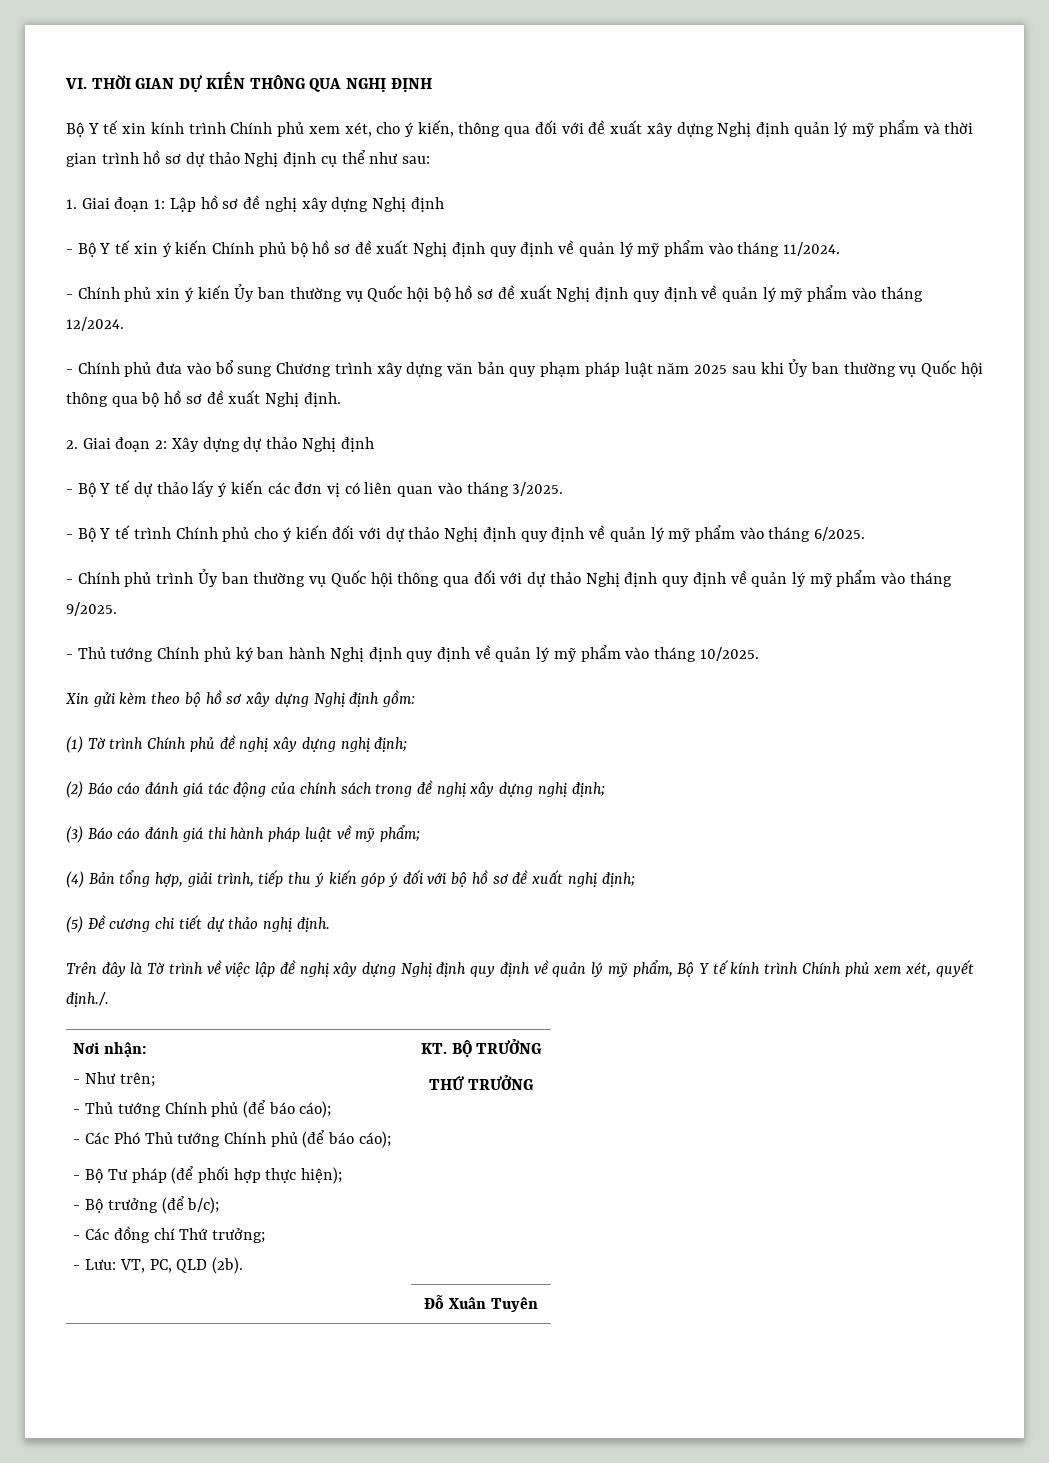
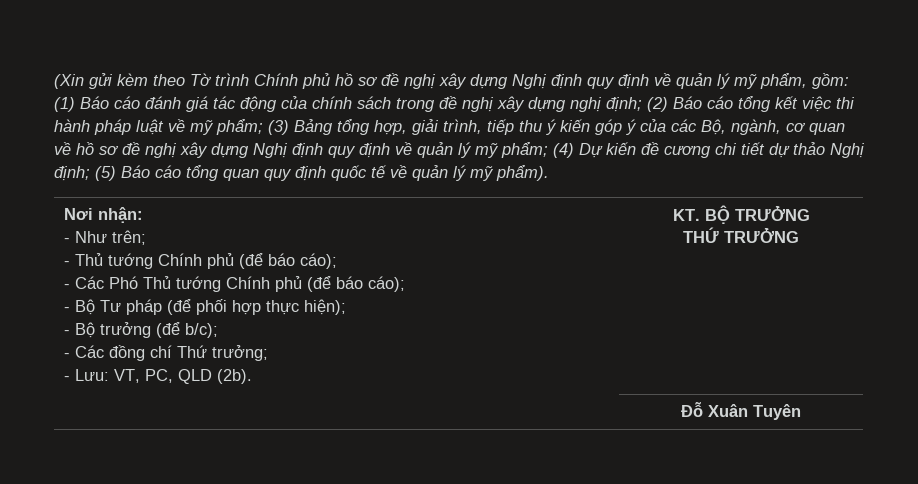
[65,71,432,92] [66,120,974,137] [66,150,430,167] [66,195,444,212] [66,240,841,257] [66,284,923,302] [66,317,124,331] [66,359,983,377] [66,390,341,407] [66,437,374,452] [66,480,564,497] [66,525,866,542] [66,569,952,587] [66,602,117,616] [66,645,759,662] [65,690,415,707] [66,735,408,753] [66,781,83,798] VI. THỜI GIAN DỰ KIẾN THÔNG QUA NGHỊ ĐỊNH // Bộ Y tế xin kính trình Chính phủ xem xét, cho ý kiến, thông qua đối với đề xuất xây dựng Nghị định quản lý mỹ phẩm và thời gian trình hồ sơ dự thảo Nghị định cụ thể như sau: // 1. Giai đoạn 1: Lập hồ sơ đề nghị xây dựng Nghị định // - Bộ Y tế xin ý kiến Chính phủ bộ hồ sơ đề xuất Nghị định quy định về quản lý mỹ phẩm vào tháng 11/2024. // - Chính phủ xin ý kiến Ủy ban thường vụ Quốc hội bộ hồ sơ đề xuất Nghị định quy định về quản lý mỹ phẩm vào tháng 12/2024. // - Chính phủ đưa vào bổ sung Chương trình xây dựng văn bản quy phạm pháp luật năm 2025 sau khi Ủy ban thường vụ Quốc hội thông qua bộ hồ sơ đề xuất Nghị định. // 2. Giai đoạn 2: Xây dựng dự thảo Nghị định // - Bộ Y tế dự thảo lấy ý kiến các đơn vị có liên quan vào tháng 3/2025. // - Bộ Y tế trình Chính phủ cho ý kiến đối với dự thảo Nghị định quy định về quản lý mỹ phẩm vào tháng 6/2025. // - Chính phủ trình Ủy ban thường vụ Quốc hội thông qua đối với dự thảo Nghị định quy định về quản lý mỹ phẩm vào tháng 9/2025. // - Thủ tướng Chính phủ ký ban hành Nghị định quy định về quản lý mỹ phẩm vào tháng 10/2025. // Xin gửi kèm theo bộ hồ sơ xây dựng Nghị định gồm: // (1) Tờ trình Chính phủ đề nghị xây dựng nghị định; // (2) -> [54,73,849,89] [54,97,75,112] (Xin gửi kèm theo Tờ trình Chính phủ hồ sơ đề nghị xây dựng Nghị định quy định về quản lý mỹ phẩm, gồm: (1)
[66,826,204,843] // (3) Báo cáo đánh giá -> [647,96,832,112] (2) Báo cáo tổng kết việc
[66,871,115,888] // (4) Bản -> [268,119,333,135] (3) Bảng
[402,870,635,887] [66,915,330,933] [66,960,276,977] đối với bộ hồ sơ đề xuất nghị định; // (5) Đề cương chi tiết dự thảo nghị định. // Trên đây là Tờ trình về việc lập -> [640,119,845,135] [54,142,119,155] của các Bộ, ngành, cơ quan về hồ sơ
[632,960,974,977] [66,992,109,1007] phẩm, Bộ Y tế kính trình Chính phủ xem xét, quyết định./. -> [501,142,865,158] [54,165,549,181] phẩm; (4) Dự kiến đề cương chi tiết dự thảo Nghị định; (5) Báo cáo tổng quan quy định quốc tế về quản lý mỹ phẩm).

